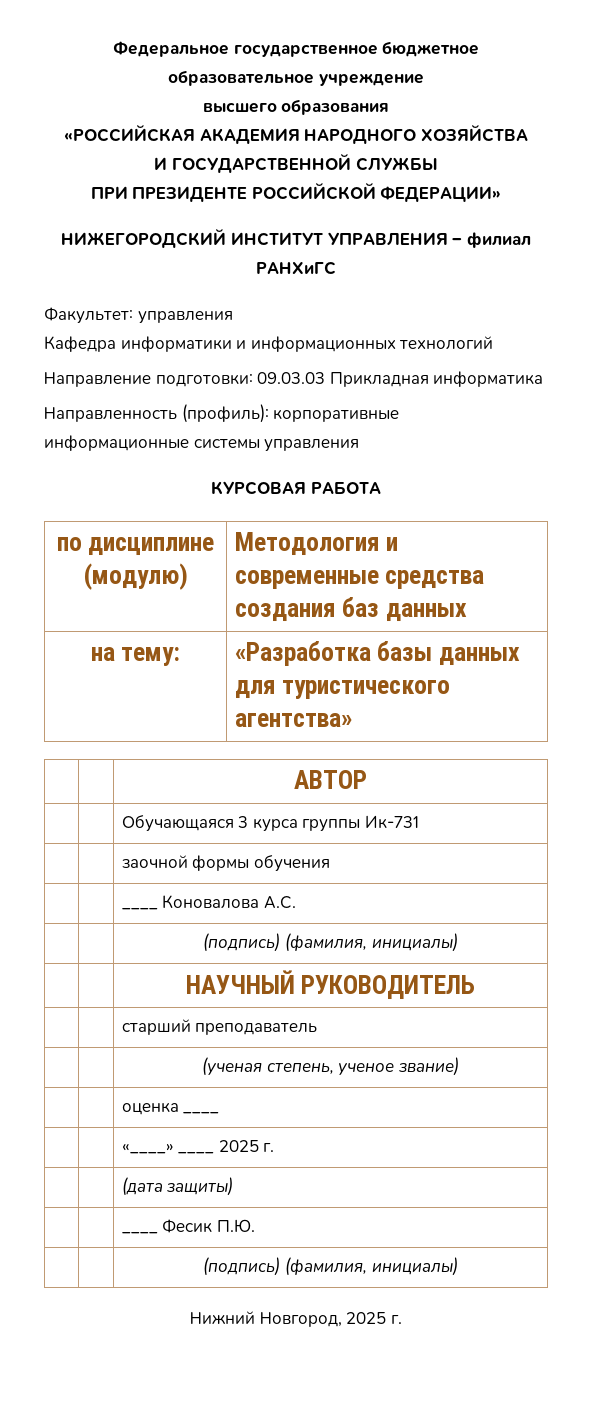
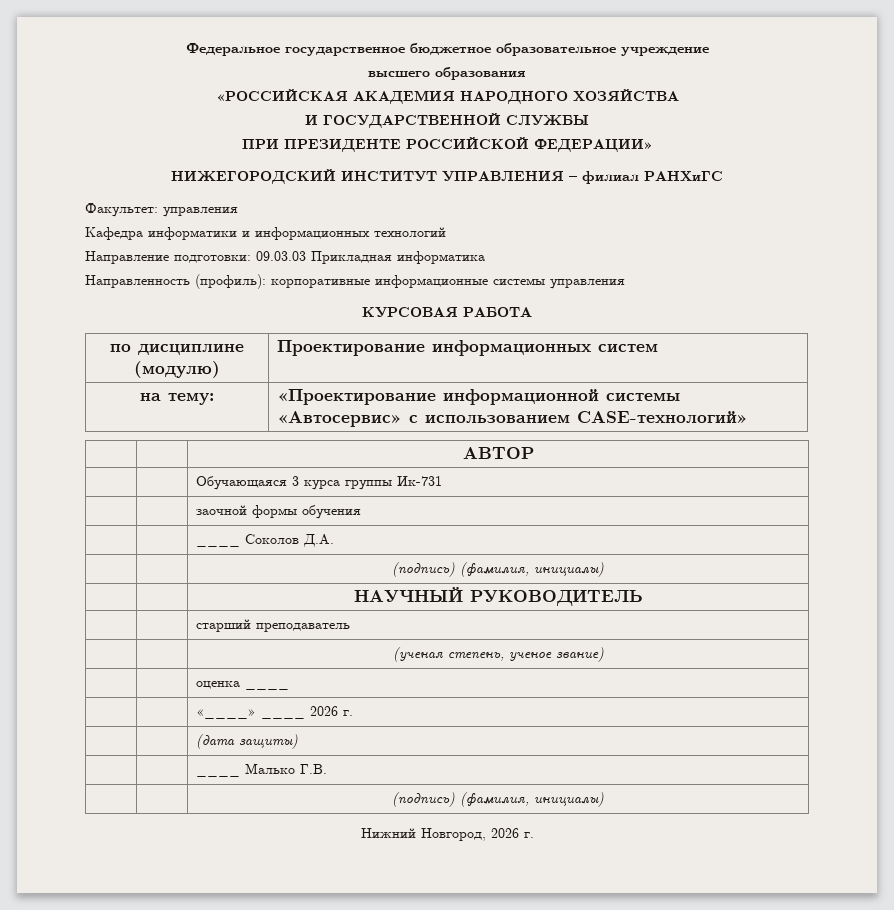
[234,532,399,556] [234,570,485,589] [234,597,468,622] [90,647,181,666] [234,641,521,666] [234,680,451,699] [234,713,352,727] Методология и современные средства создания баз данных // на тему: | «Разработка базы данных для туристического агентства» -> [277,340,659,356] [140,393,214,405] [277,389,681,405] [277,411,749,427] Проектирование информационных систем // на тему: | «Проектирование информационной системы «Автосервис» с использованием CASE-технологий»
[162,895,296,909] Коновалова А.С. -> [245,534,335,547] Соколов Д.А.
[218,1140,259,1152] 2025 -> [310,706,339,716] 2026
[162,1219,255,1233] Фесик П.Ю. -> [245,763,328,774] Малько Г.В.
[346,1312,387,1324] 2025 -> [490,828,519,838] 2026

